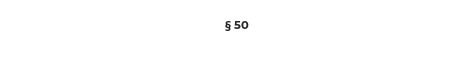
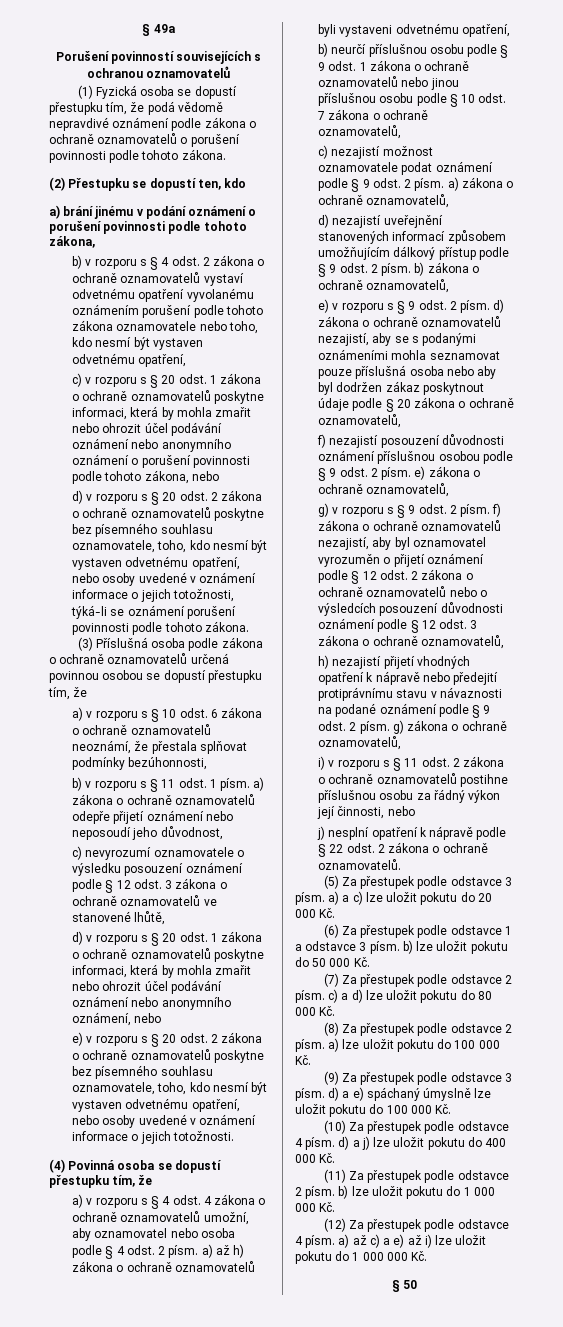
[224,21,231,31] § -> [142,24,175,36] [55,51,262,64] [86,66,231,78] [77,85,237,99] [49,101,223,115] [49,117,256,131] [49,133,240,147] [49,149,226,163] [49,177,247,191] [49,205,257,219] [49,221,247,234] [49,236,95,248] [72,255,265,270] [72,272,244,286] [72,288,254,302] [72,304,263,318] [72,320,258,334] [72,337,203,350] [72,353,187,367] [72,373,262,388] [72,390,264,404] [72,406,252,420] [72,422,222,436] [72,438,231,452] [72,454,250,468] [72,470,219,484] [72,490,263,505] [72,507,264,521] [72,523,213,537] [72,540,268,553] [72,556,240,570] [72,572,257,586] [72,589,234,602] [71,605,236,619] [72,621,249,635] [77,637,263,651] [49,653,229,664] [49,670,262,683] [48,687,88,700] [72,707,263,722] [72,724,211,735] [72,740,247,754] [72,757,208,770] [72,777,265,792] [72,794,255,805] [72,810,233,824] [72,826,223,840] [72,846,244,860] [72,862,243,876] [72,878,227,893] [72,895,217,906] [72,911,166,925] [72,931,263,946] [72,948,264,962] [72,964,252,978] [72,980,222,994] [72,996,231,1010] [72,1012,162,1026] [72,1032,263,1047] [72,1049,264,1063] [72,1065,213,1079] [72,1082,268,1095] [72,1098,240,1112] [72,1114,257,1128] [72,1131,234,1144] [49,1159,222,1173] [49,1175,153,1188] [72,1194,266,1209] [72,1211,249,1225] [72,1228,235,1241] [72,1244,245,1259] [72,1261,255,1272] [318,23,510,37] [318,43,509,58] [318,60,470,71] [318,76,459,90] [318,93,507,107] [318,109,428,120] [318,125,402,139] [318,145,433,159] [318,161,493,175] [318,177,514,192] [318,194,450,208] [318,214,443,228] [318,230,506,244] [318,246,509,260] [318,262,479,277] [318,279,450,293] [318,299,505,314] [318,316,501,327] [318,333,477,346] [318,349,500,360] [318,365,497,379] [318,381,484,395] [318,397,514,412] [318,414,402,428] [317,434,504,448] [318,450,513,464] [318,466,480,481] [318,483,450,497] [318,503,502,518] [318,520,501,531] [318,537,486,550] [318,553,484,567] [318,569,473,584] [318,586,487,597] [318,602,503,616] [318,618,478,633] [318,635,504,649] [318,655,470,669] [318,671,499,685] [318,687,502,701] [318,703,491,718] [318,720,507,734] [318,736,402,750] [318,756,505,771] [318,773,508,787] [318,789,501,803] [317,806,415,819] [317,826,507,840] [318,842,488,857] [318,859,402,870] [323,875,512,889] [295,891,492,905] [295,908,336,918] [323,924,512,938] [295,940,508,954] [295,957,370,967] [323,973,512,987] [295,989,492,1003] [295,1006,336,1016] [323,1022,512,1036] [295,1038,500,1052] [295,1055,311,1065] [323,1071,512,1085] [295,1087,492,1101] [295,1104,452,1117] [323,1120,509,1134] [295,1136,507,1150] [295,1153,336,1163] [323,1169,509,1183] [295,1185,495,1199] [295,1202,336,1212] [323,1218,509,1232] [295,1234,487,1248] [295,1251,428,1264] [391,1280,400,1292] § 49a // Porušení povinností souvisejících s ochranou oznamovatelů // (1) Fyzická osoba se dopustí přestupku tím, že podá vědomě nepravdivé oznámení podle zákona o ochraně oznamovatelů o porušení povinnosti podle tohoto zákona. // (2) Přestupku se dopustí ten, kdo // a) brání jinému v podání oznámení o porušení povinnosti podle tohoto zákona, // b) v rozporu s § 4 odst. 2 zákona o ochraně oznamovatelů vystaví odvetnému opatření vyvolanému oznámením porušení podle tohoto zákona oznamovatele nebo toho, kdo nesmí být vystaven odvetnému opatření, // c) v rozporu s § 20 odst. 1 zákona o ochraně oznamovatelů poskytne informaci, která by mohla zmařit nebo ohrozit účel podávání oznámení nebo anonymního oznámení o porušení povinnosti podle tohoto zákona, nebo // d) v rozporu s § 20 odst. 2 zákona o ochraně oznamovatelů poskytne bez písemného souhlasu oznamovatele, toho, kdo nesmí být vystaven odvetnému opatření, nebo osoby uvedené v oznámení informace o jejich totožnosti, týká-li se oznámení porušení povinnosti podle tohoto zákona. // (3) Příslušná osoba podle zákona o ochraně oznamovatelů určená povinnou osobou se dopustí přestupku tím, že // a) v rozporu s § 10 odst. 6 zákona o ochraně oznamovatelů neoznámí, že přestala splňovat podmínky bezúhonnosti, // b) v rozporu s § 11 odst. 1 písm. a) zákona o ochraně oznamovatelů odepře přijetí oznámení nebo neposoudí jeho důvodnost, // c) nevyrozumí oznamovatele o výsledku posouzení oznámení podle § 12 odst. 3 zákona o ochraně oznamovatelů ve stanovené lhůtě, // d) v rozporu s § 20 odst. 1 zákona o ochraně oznamovatelů poskytne informaci, která by mohla zmařit nebo ohrozit účel podávání oznámení nebo anonymního oznámení, nebo // e) v rozporu s § 20 odst. 2 zákona o ochraně oznamovatelů poskytne bez písemného souhlasu oznamovatele, toho, kdo nesmí být vystaven odvetnému opatření, nebo osoby uvedené v oznámení informace o jejich totožnosti. // (4) Povinná osoba se dopustí přestupku tím, že // a) v rozporu s § 4 odst. 4 zákona o ochraně oznamovatelů umožní, aby oznamovatel nebo osoba podle § 4 odst. 2 písm. a) až h) zákona o ochraně oznamovatelů byli vystaveni odvetnému opatření, // b) neurčí příslušnou osobu podle § 9 odst. 1 zákona o ochraně oznamovatelů nebo jinou příslušnou osobu podle § 10 odst. 7 zákona o ochraně oznamovatelů, // c) nezajistí možnost oznamovatele podat oznámení podle § 9 odst. 2 písm. a) zákona o ochraně oznamovatelů, // d) nezajistí uveřejnění stanovených informací způsobem umožňujícím dálkový přístup podle § 9 odst. 2 písm. b) zákona o ochraně oznamovatelů, // e) v rozporu s § 9 odst. 2 písm. d) zákona o ochraně oznamovatelů nezajistí, aby se s podanými oznámeními mohla seznamovat pouze příslušná osoba nebo aby byl dodržen zákaz poskytnout údaje podle § 20 zákona o ochraně oznamovatelů, // f) nezajistí posouzení důvodnosti oznámení příslušnou osobou podle § 9 odst. 2 písm. e) zákona o ochraně oznamovatelů, // g) v rozporu s § 9 odst. 2 písm. f) zákona o ochraně oznamovatelů nezajistí, aby byl oznamovatel vyrozuměn o přijetí oznámení podle § 12 odst. 2 zákona o ochraně oznamovatelů nebo o výsledcích posouzení důvodnosti oznámení podle § 12 odst. 3 zákona o ochraně oznamovatelů, // h) nezajistí přijetí vhodných opatření k nápravě nebo předejití protiprávnímu stavu v návaznosti na podané oznámení podle § 9 odst. 2 písm. g) zákona o ochraně oznamovatelů, // i) v rozporu s § 11 odst. 2 zákona o ochraně oznamovatelů postihne příslušnou osobu za řádný výkon její činnosti, nebo // j) nesplní opatření k nápravě podle § 22 odst. 2 zákona o ochraně oznamovatelů. // (5) Za přestupek podle odstavce 3 písm. a) a c) lze uložit pokutu do 20 000 Kč. // (6) Za přestupek podle odstavce 1 a odstavce 3 písm. b) lze uložit pokutu do 50 000 Kč. // (7) Za přestupek podle odstavce 2 písm. c) a d) lze uložit pokutu do 80 000 Kč. // (8) Za přestupek podle odstavce 2 písm. a) lze uložit pokutu do 100 000 Kč. // (9) Za přestupek podle odstavce 3 písm. d) a e) spáchaný úmyslně lze uložit pokutu do 100 000 Kč. // (10) Za přestupek podle odstavce 4 písm. d) a j) lze uložit pokutu do 400 000 Kč. // (11) Za přestupek podle odstavce 2 písm. b) lze uložit pokutu do 1 000 000 Kč. // (12) Za přestupek podle odstavce 4 písm. a) až c) a e) až i) lze uložit pokutu do 1 000 000 Kč. // §

